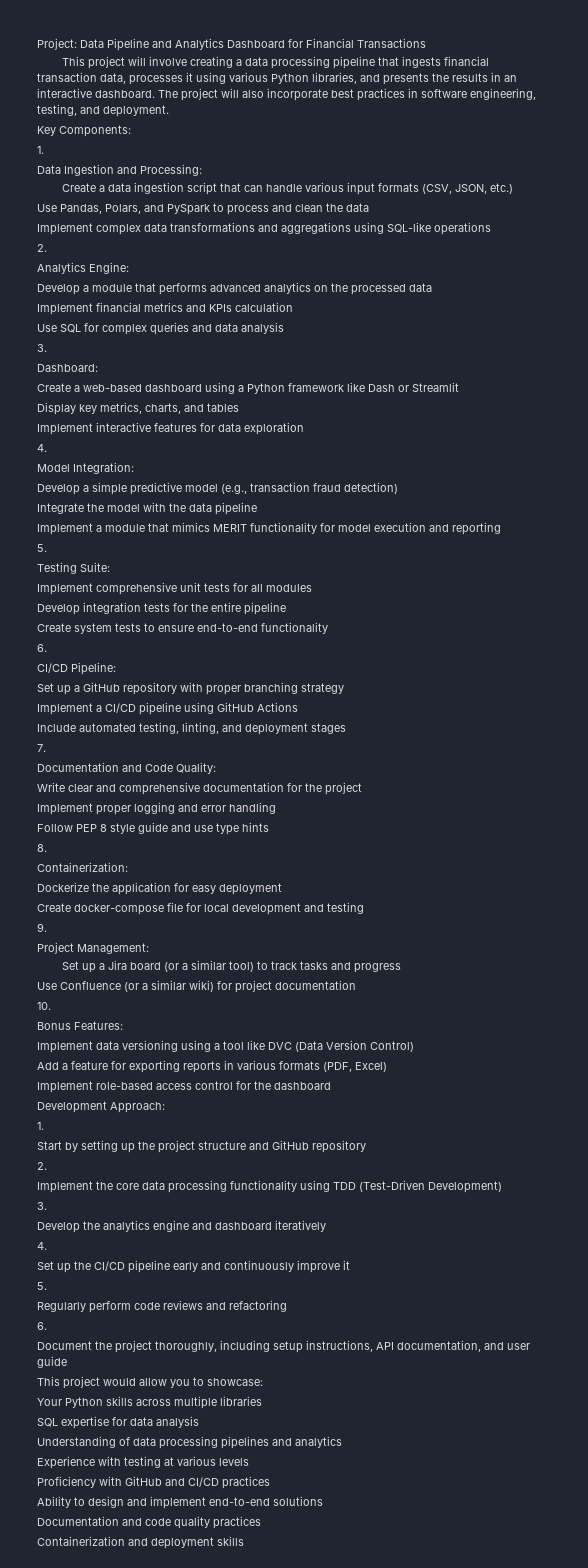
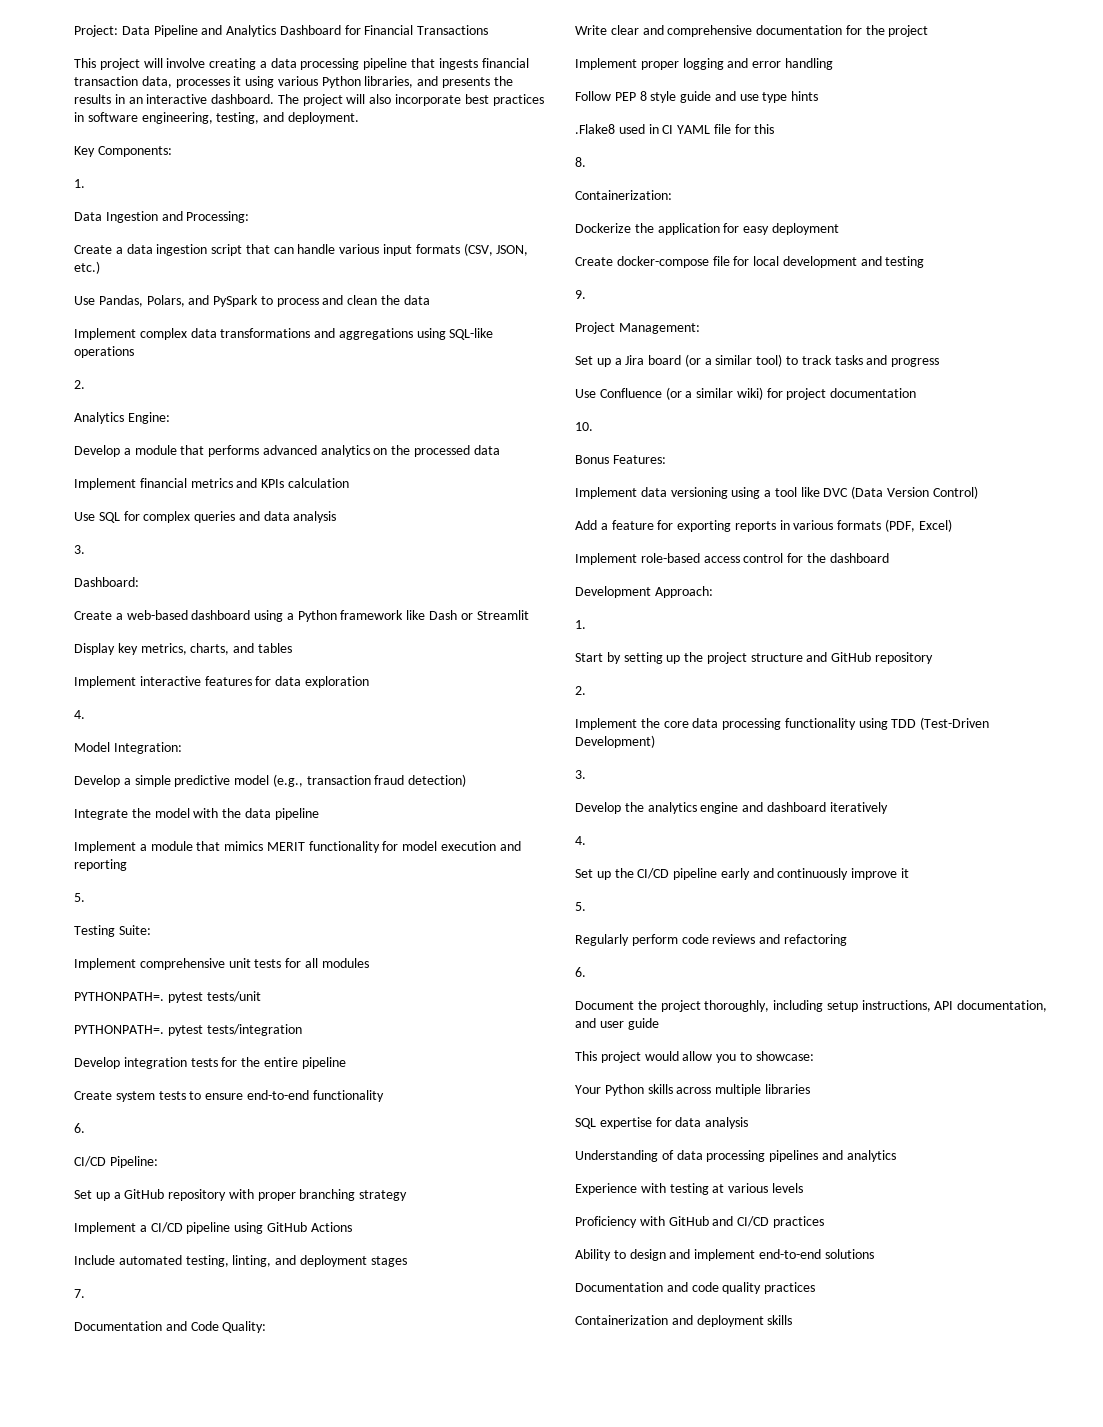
(312, 588) none -> [74,991,261,1003] [74,1024,302,1036] // PYTHONPATH=. pytest tests/unit // PYTHONPATH=. pytest tests/integration
(269, 827) none -> [575,124,775,134] // .Flake8 used in CI YAML file for this

